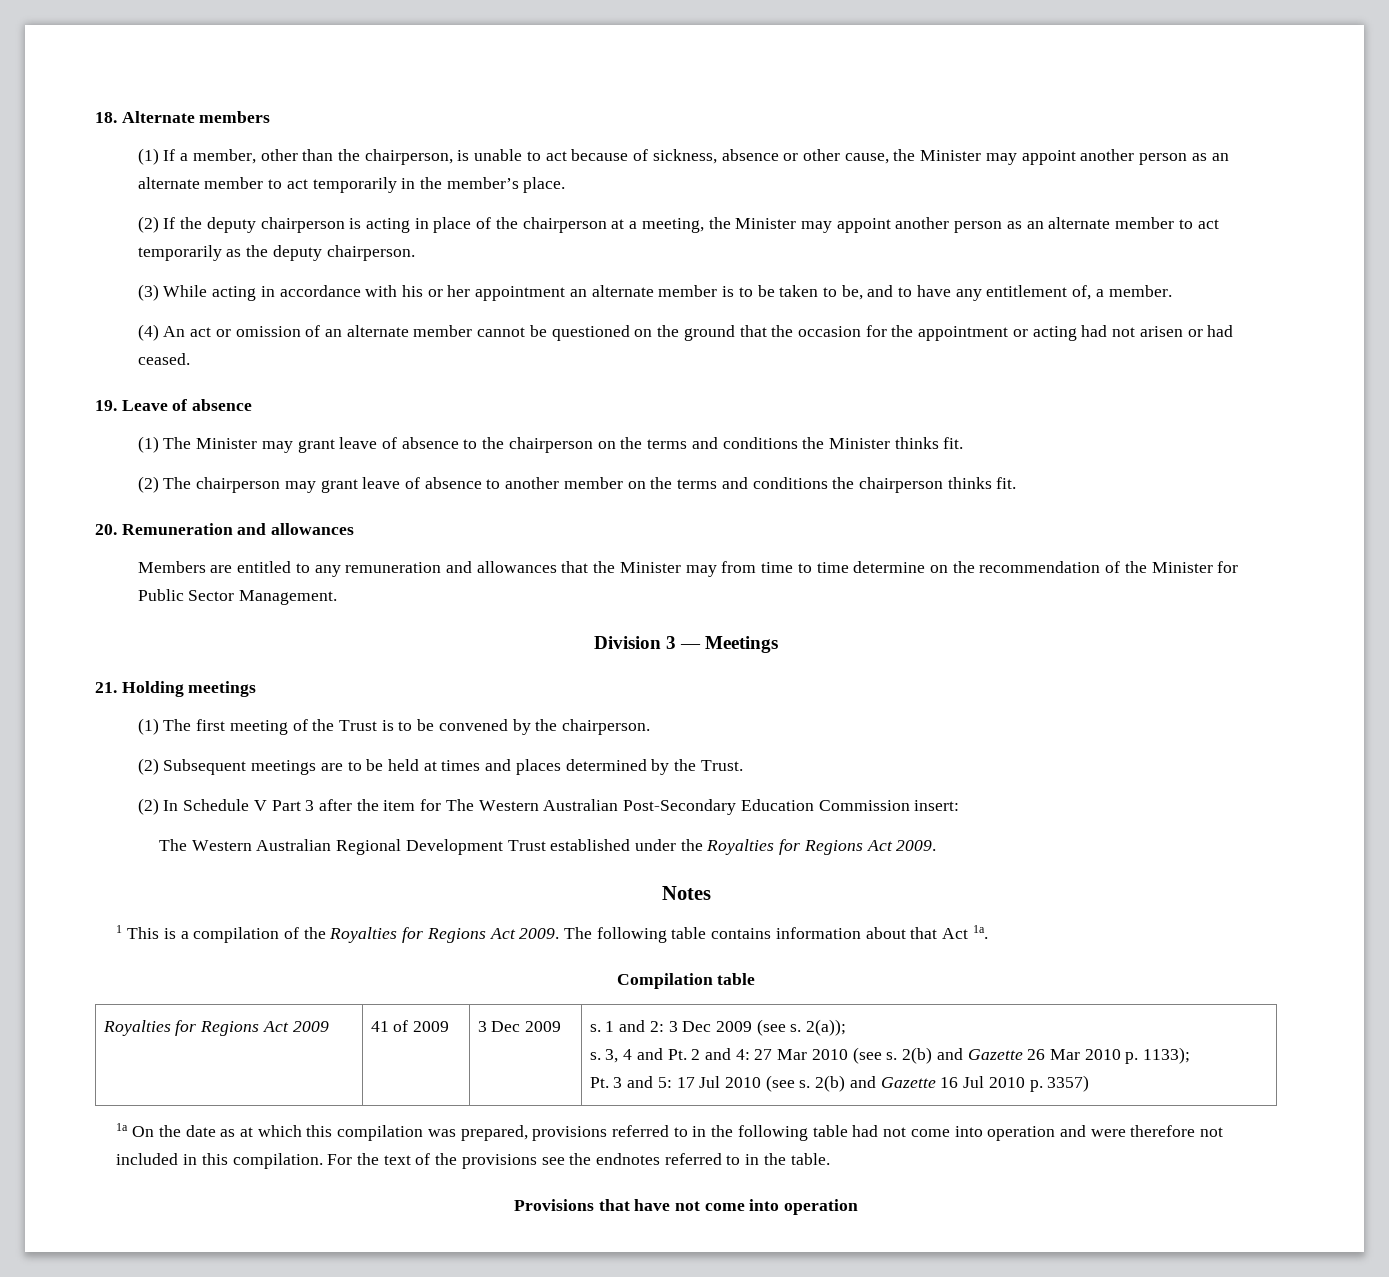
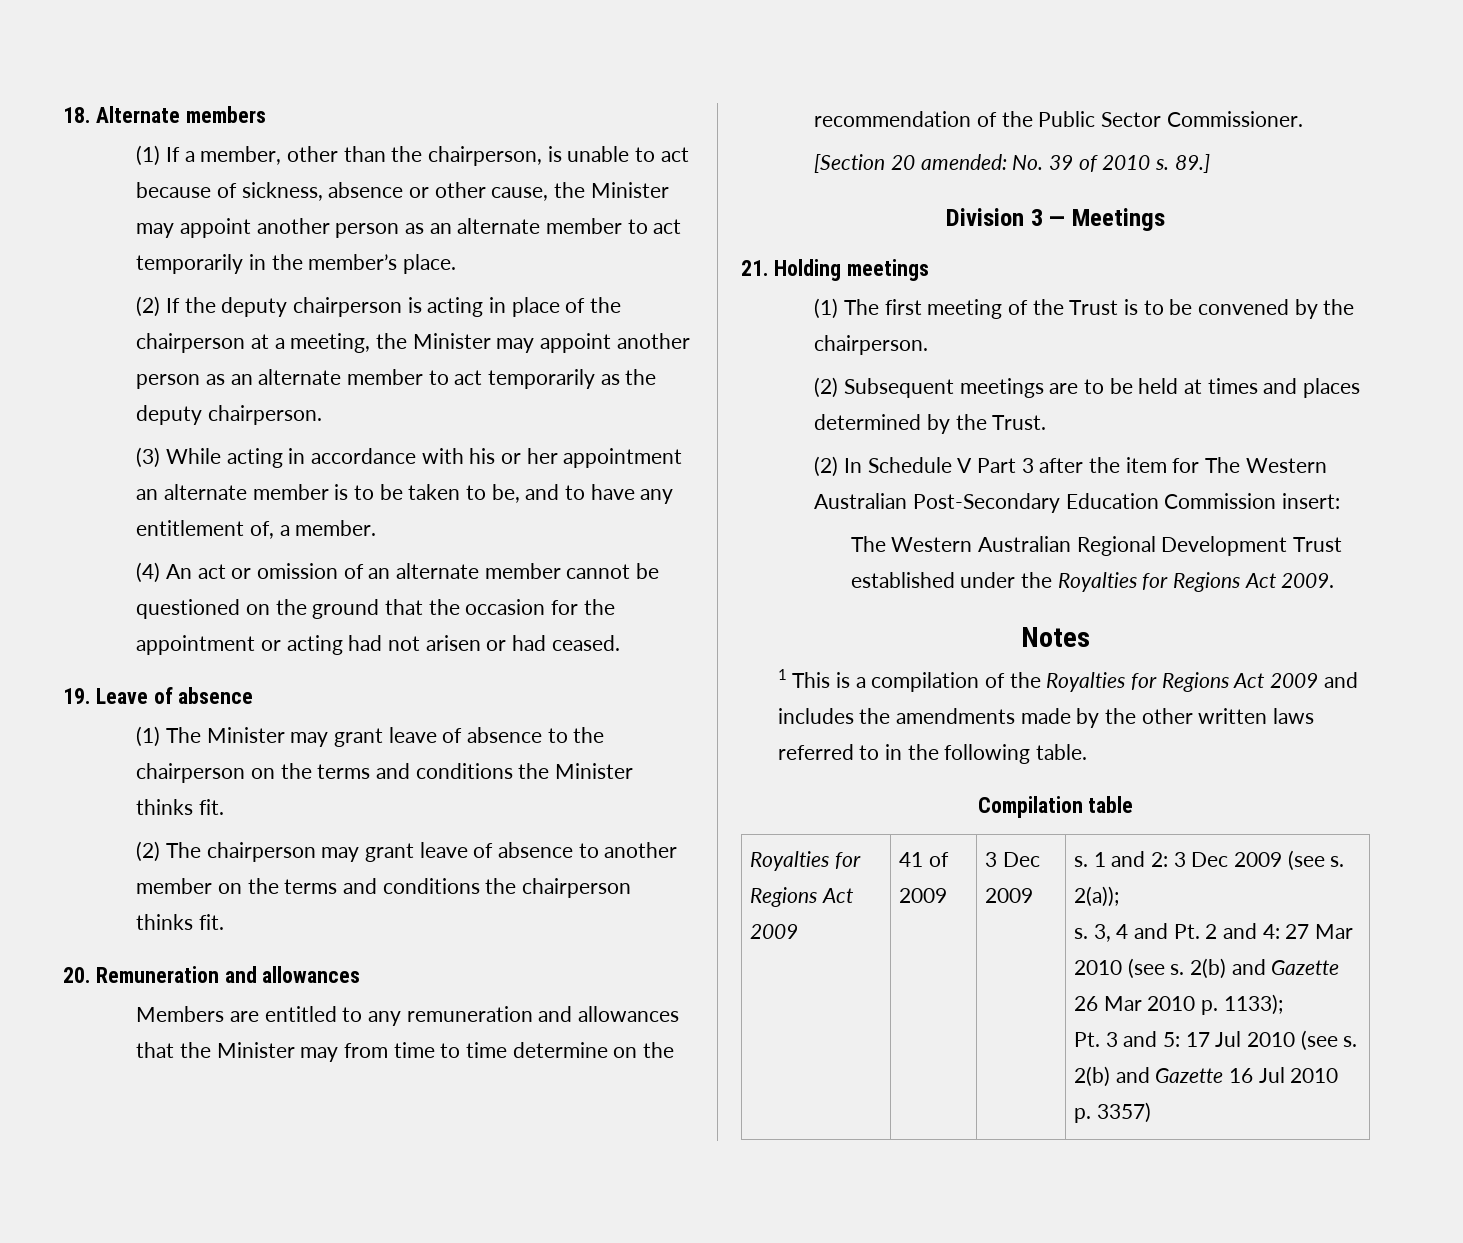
[1151,561,1239,573] [137,589,338,605] Minister for Public Sector Management. -> [1038,111,1303,127] [814,154,1210,173] Public Sector Commissioner. // [Section 20 amended: No. 39 of 2010 s. 89.]
[519,925,988,943] 2009. The following table contains information about that Act 1a. -> [1269,672,1358,688] [777,708,1314,728] [777,744,1087,764] 2009 and includes the amendments made by the other written laws referred to in the following table.
[116,1123,1224,1141] [116,1153,830,1169] [513,1199,859,1215] // 1a On the date as at which this compilation was prepared, provisions referred to in the following table had not come into operation and were therefore not included in this compilation. For the text of the provisions see the endnotes referred to in the table. // Provisions that have not come into operation -> (1151, 1112) none

